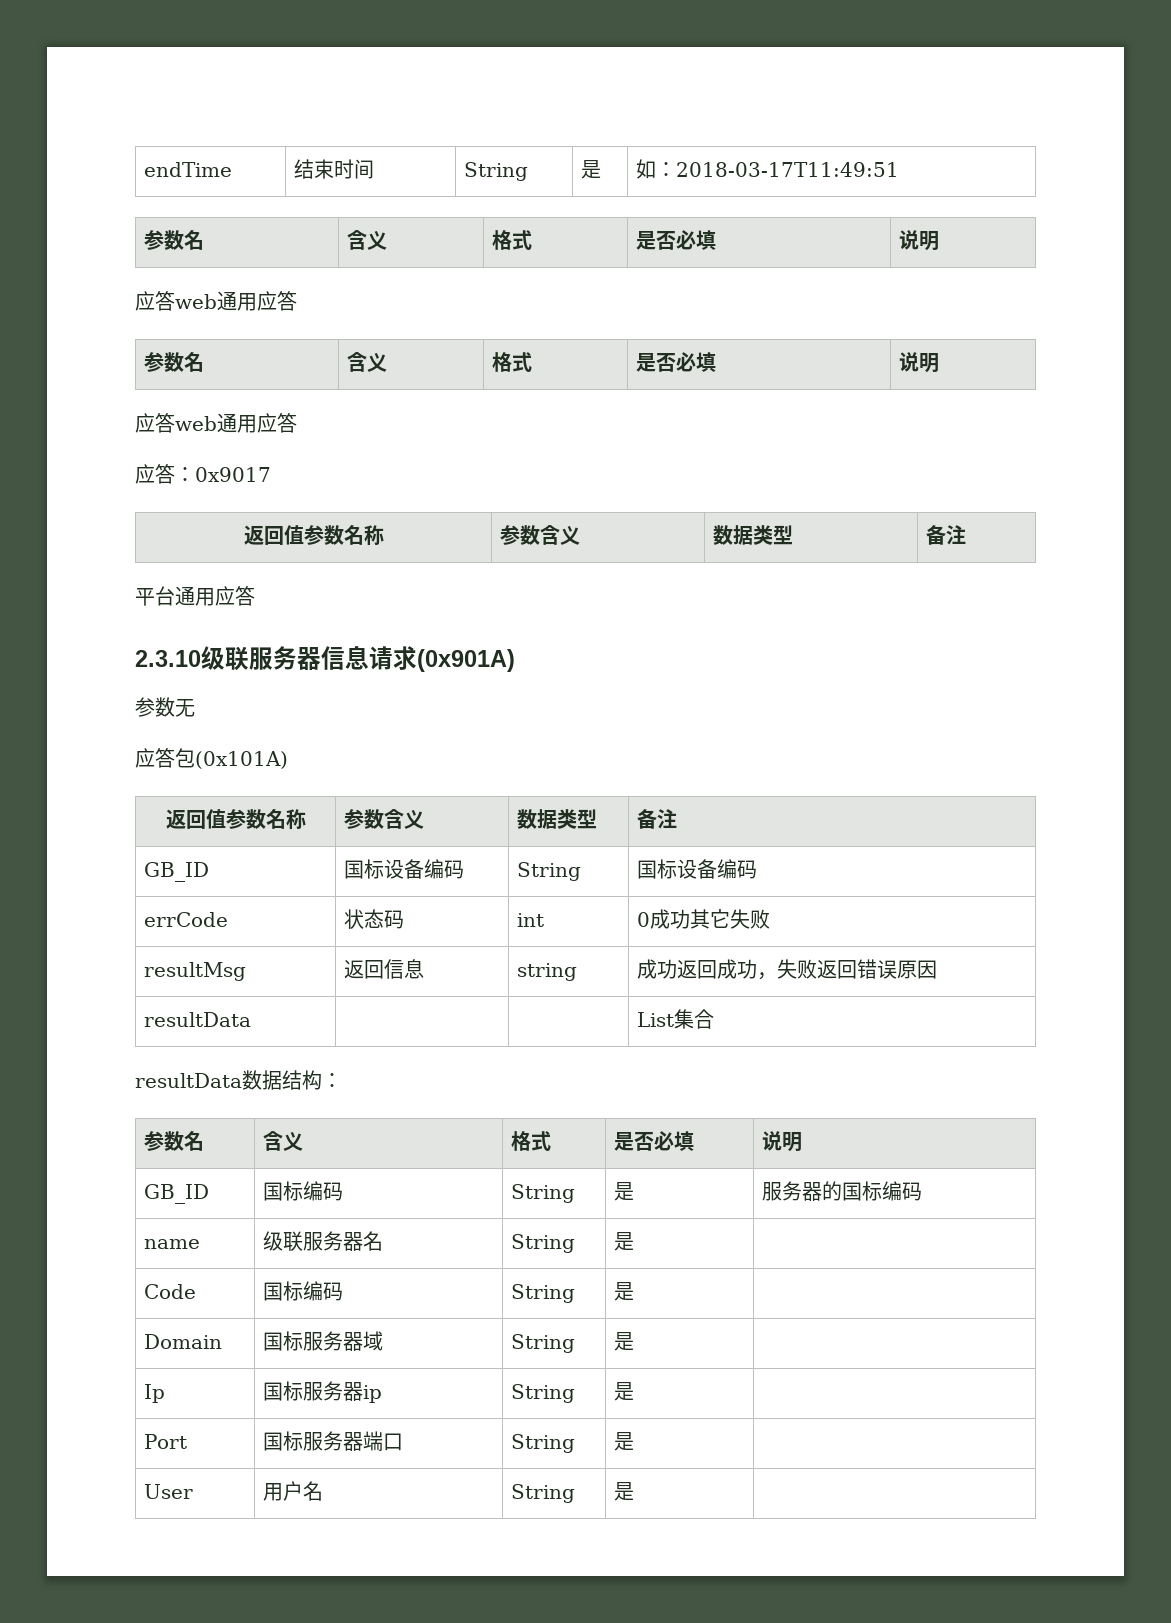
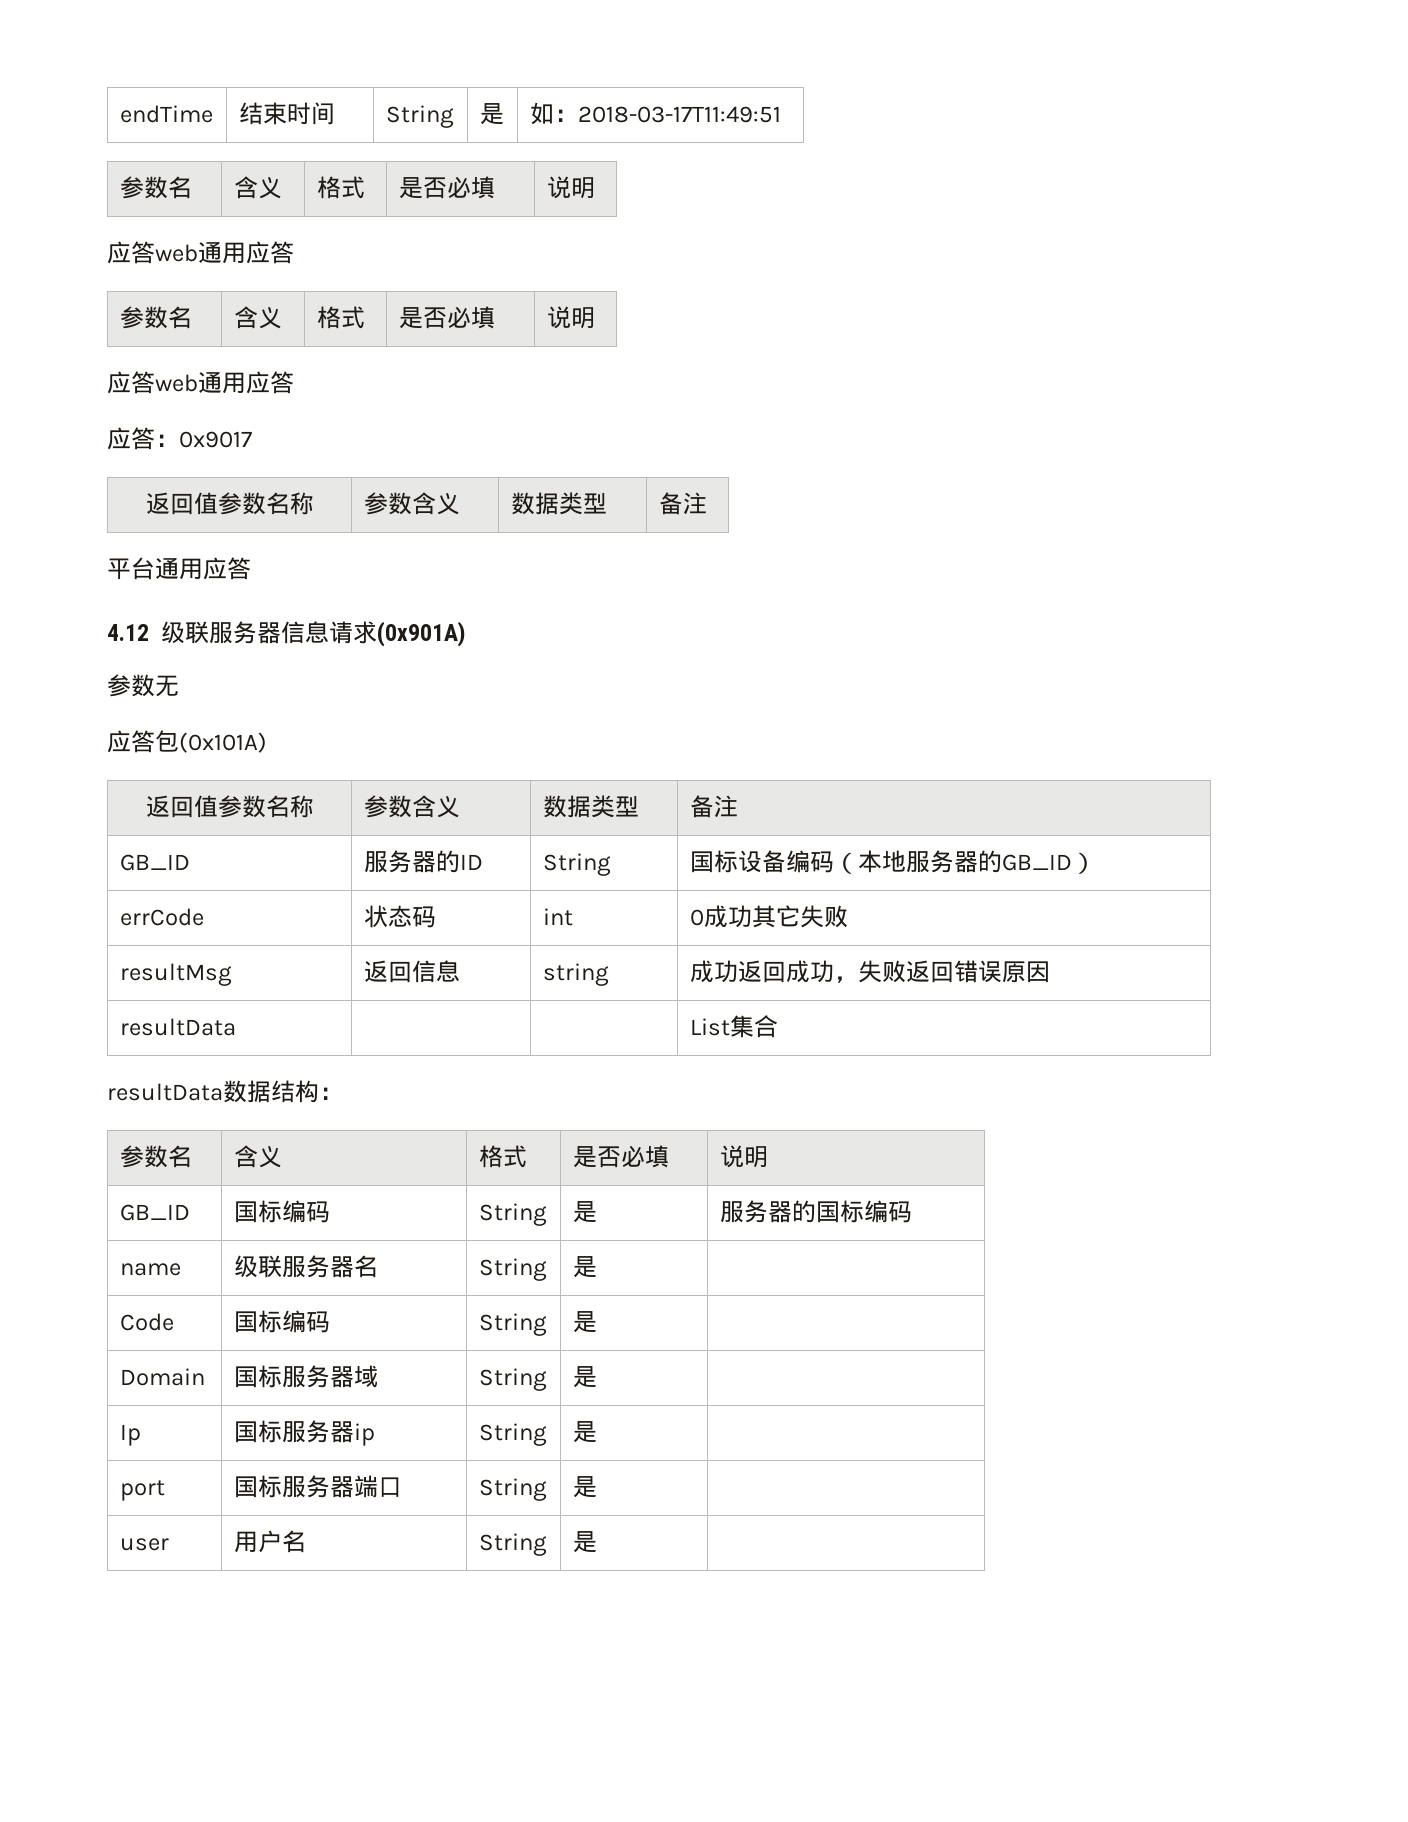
[135,650,201,667] 2.3.10 -> [107,624,149,641] 4.12
[344,859,465,879] 国标设备编码 -> [363,850,483,873] 服务器的ID
(758, 869) none -> [833,850,1096,874] （本地服务器的GB_ID）
[144,1434,188,1449] Port -> [119,1480,165,1501] port
[144,1484,194,1499] User -> [119,1538,169,1551] user

